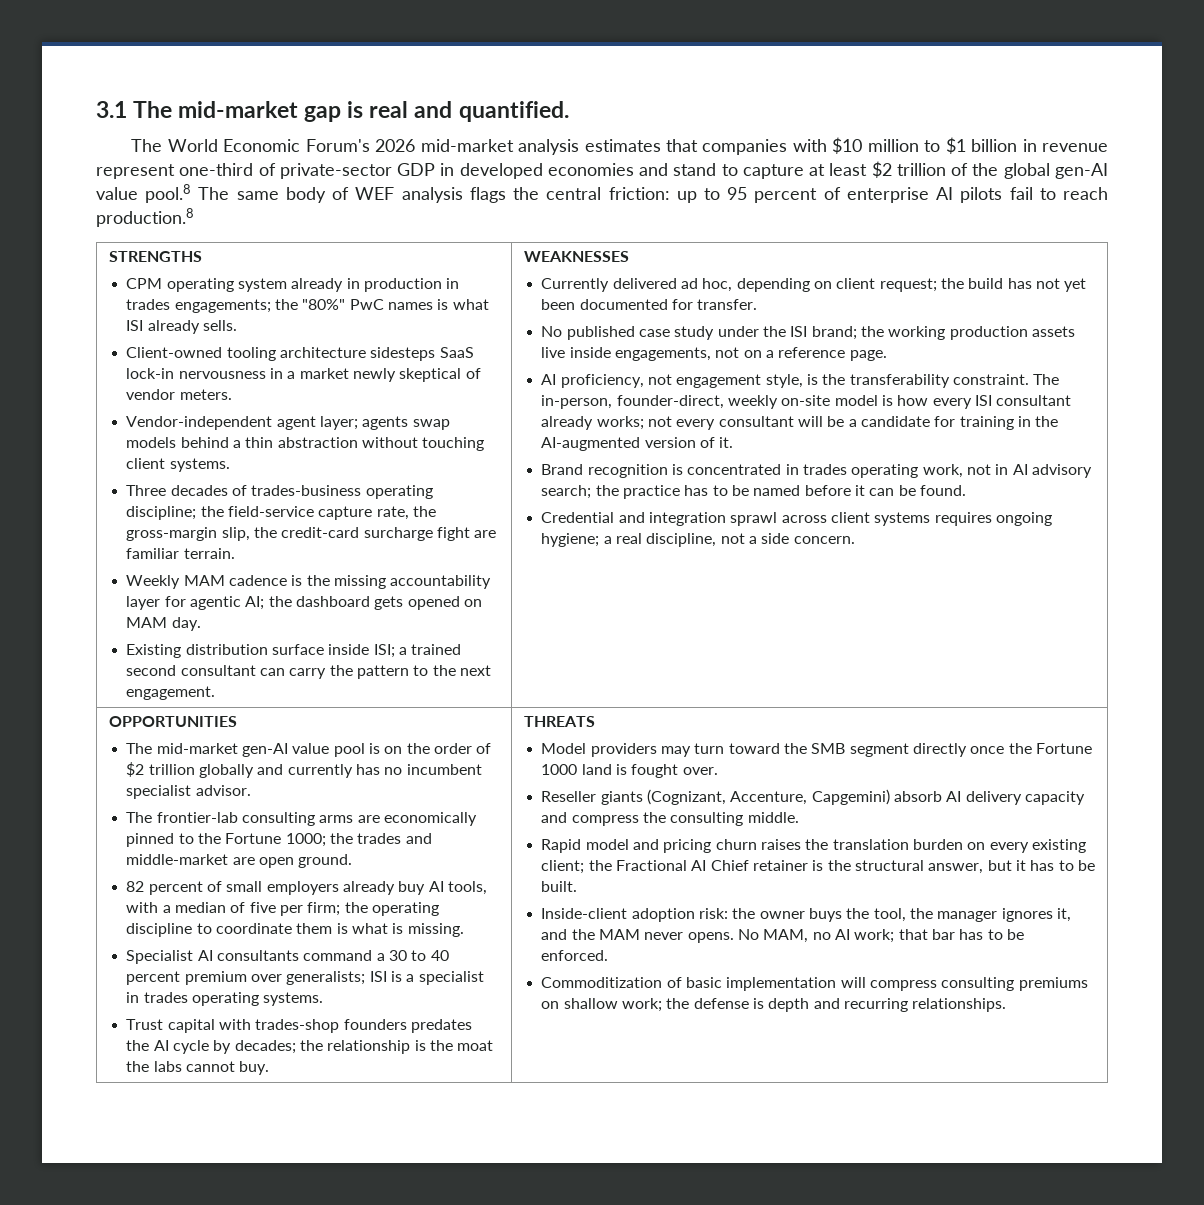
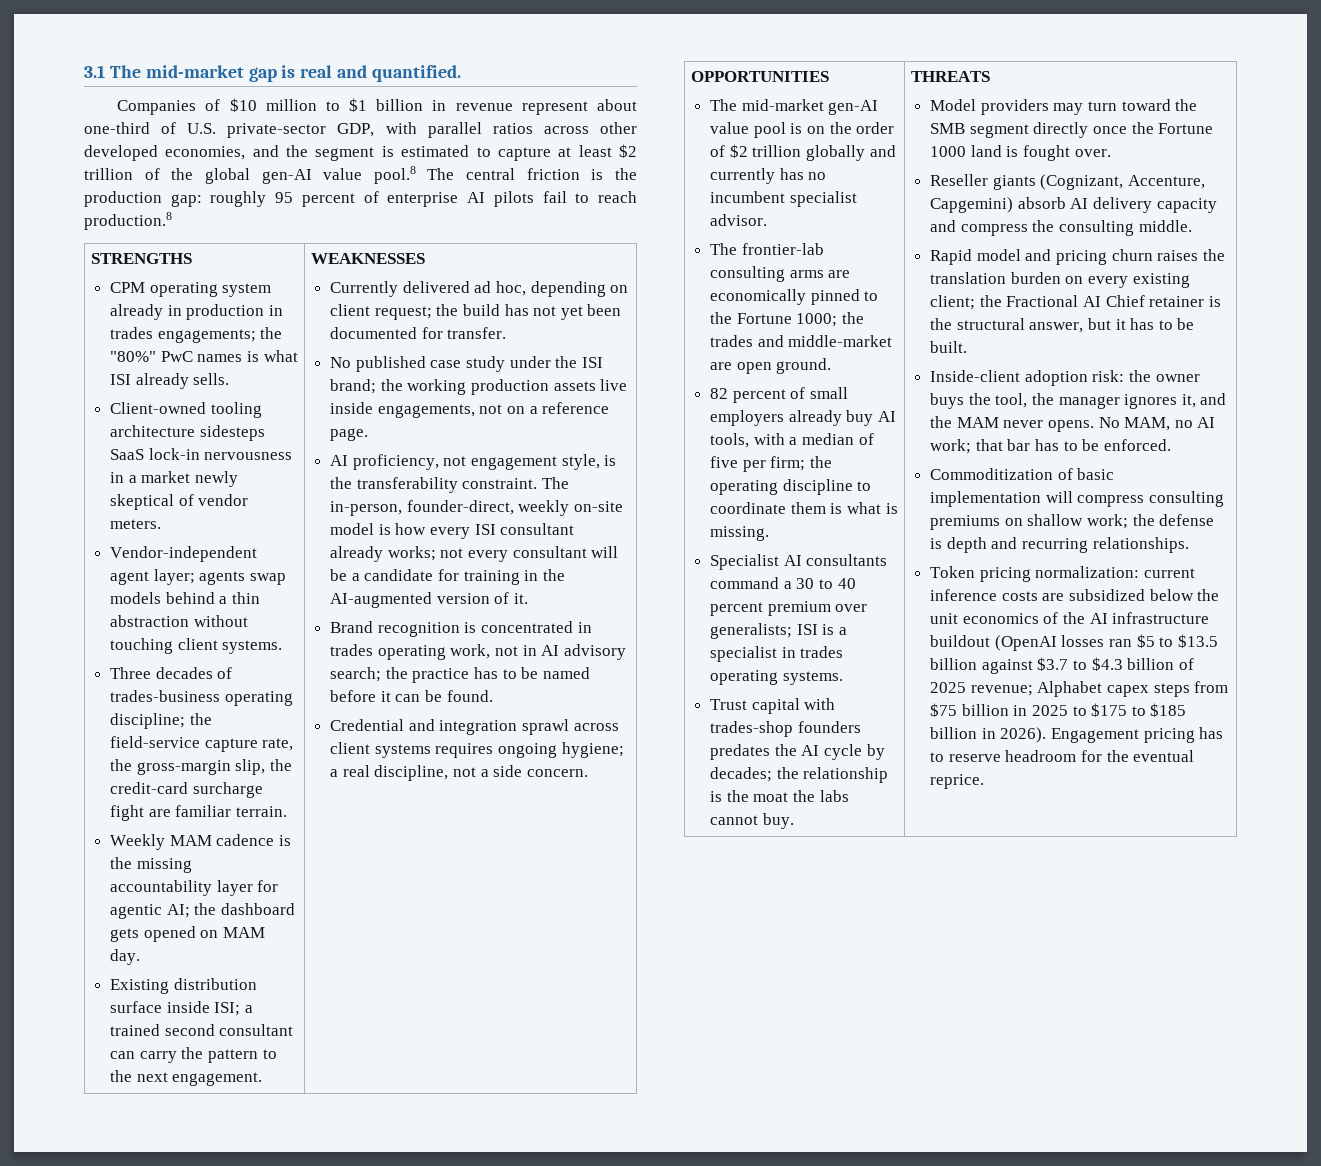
[131,139,827,155] The World Economic Forum's 2026 mid-market analysis estimates that companies with -> [117,99,221,115] Companies of
(175, 171) none -> [596,99,637,111] about
[279,163,717,179] private-sector GDP in developed economies and stand -> [187,122,637,138] [84,145,470,161] U.S. private-sector GDP, with parallel ratios across other developed economies, and the segment is estimated
[236,187,720,203] same body of WEF analysis flags the central friction: up to -> [466,168,637,180] [84,191,267,207] central friction is the production gap: roughly
(1007, 1005) none -> [930,566,1195,582] [930,589,1220,601] [930,612,1210,624] [930,634,1218,651] [930,657,1194,674] [930,681,1229,697] [930,703,1187,717] [930,727,1224,743] [930,750,1195,762] [930,774,985,789] // Token pricing normalization: current inference costs are subsidized below the unit economics of the AI infrastructure buildout (OpenAI losses ran $5 to $13.5 billion against $3.7 to $4.3 billion of 2025 revenue; Alphabet capex steps from $75 billion in 2025 to $175 to $185 billion in 2026). Engagement pricing has to reserve headroom for the eventual reprice.

